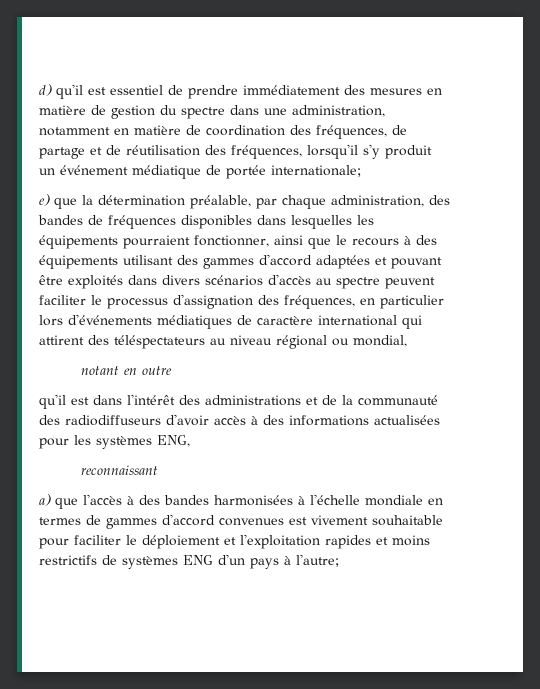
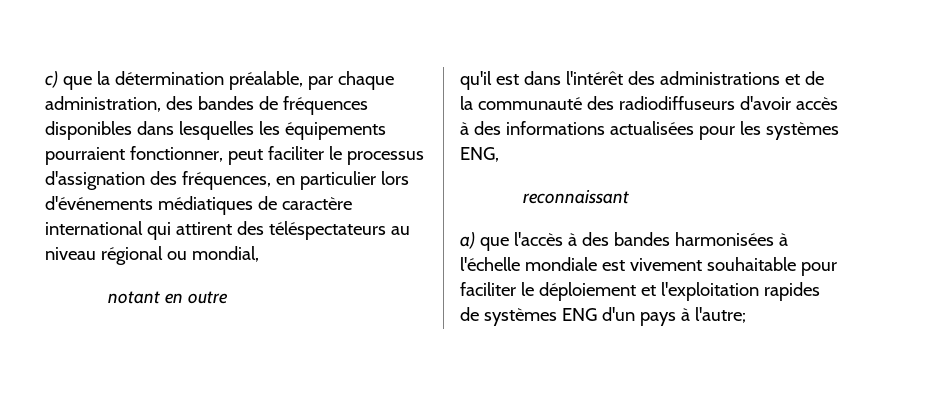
[39,84,442,99] [39,105,385,119] [39,125,407,139] [39,144,432,159] [39,165,361,179] [39,194,50,206] d) qu'il est essentiel de prendre immédiatement des mesures en matière de gestion du spectre dans une administration, notamment en matière de coordination des fréquences, de partage et de réutilisation des fréquences, lorsqu'il s'y produit un événement médiatique de portée internationale; // e) -> [45,71,58,88] c)
[274,235,437,249] [39,254,442,269] [39,274,435,289] ainsi que le recours à des équipements utilisant des gammes d'accord adaptées et pouvant être exploités dans divers scénarios d'accès au spectre peuvent -> [227,149,263,165] peut
[428,498,443,505] [39,514,284,529] en termes de gammes d'accord convenues -> (597, 264) none
[376,535,430,546] [39,555,97,565] et moins restrictifs -> (820, 291) none

